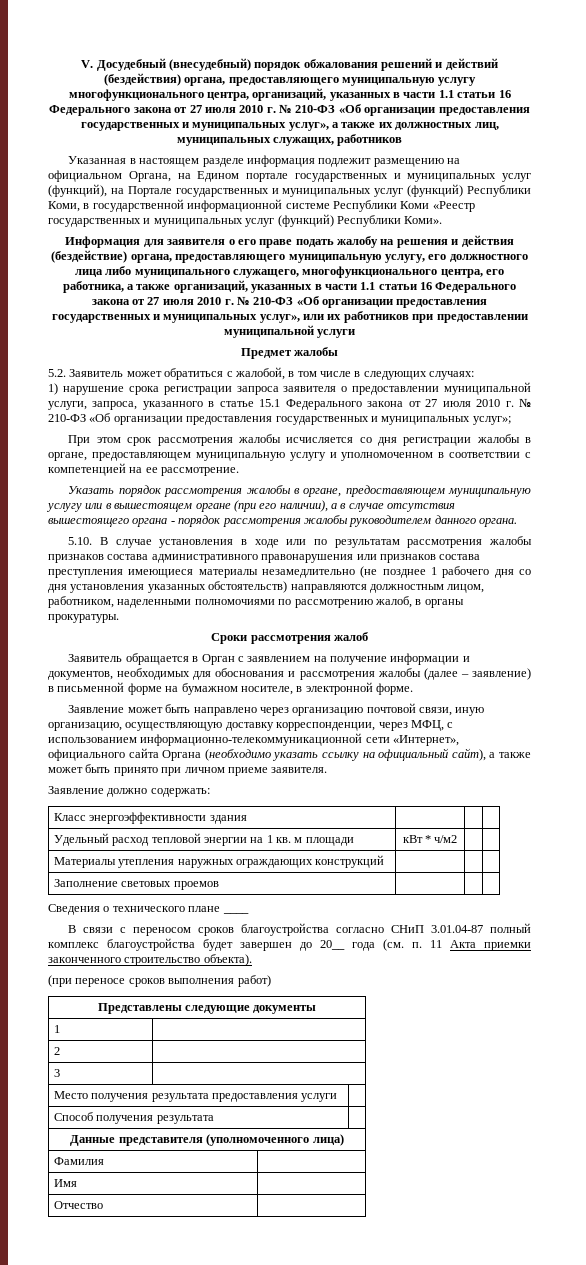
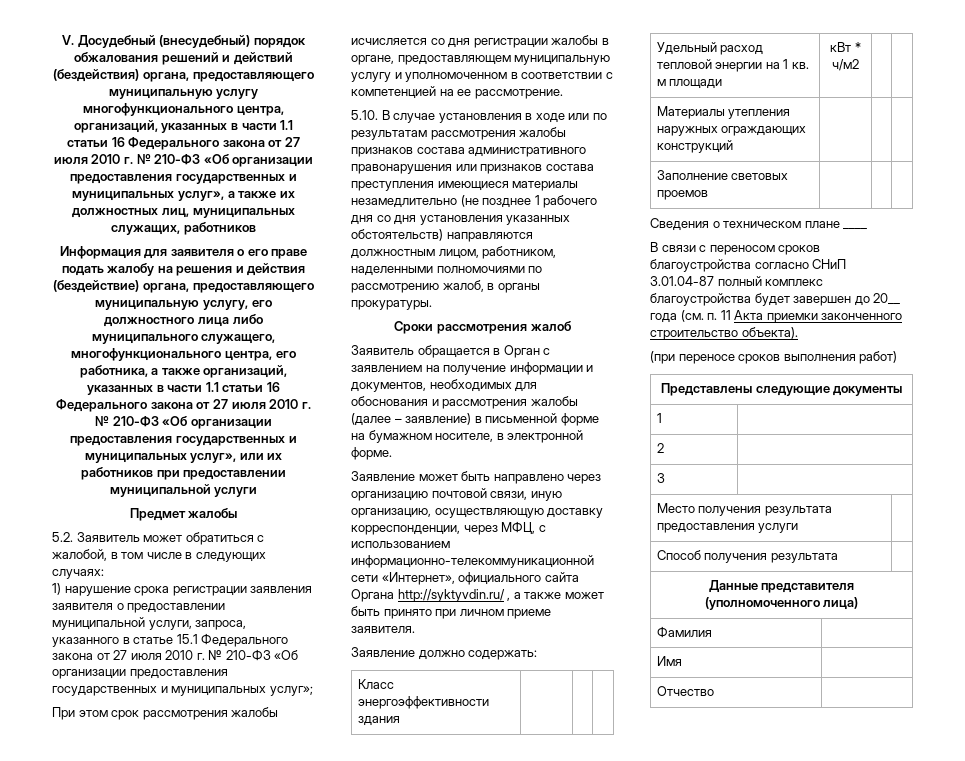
[68,155,461,167] [48,170,531,182] [48,184,531,197] [48,199,475,212] [48,214,443,227] // Указанная в настоящем разделе информация подлежит размещению на официальном Органа, на Едином портале государственных и муниципальных услуг (функций), на Портале государственных и муниципальных услуг (функций) Республики Коми, в государственной информационной системе Республики Коми «Реестр государственных и муниципальных услуг (функций) Республики Коми». -> (256, 228) none
[236,386,279,395] запроса -> [250,586,313,593] заявления
[68,485,531,497] [46,500,456,512] [48,515,517,527] // Указать порядок рассмотрения жалобы в органе, предоставляющем муниципальную услугу или в вышестоящем органе (при его наличии), а в случае отсутствия вышестоящего органа - порядок рассмотрения жалобы руководителем данного органа. -> (563, 94) none
[204,748,486,761] (необходимо указать ссылку на официальный сайт), -> [397,589,511,602] http://syktyvdin.ru/ ,
[112,906,185,912] технического -> [723,221,802,228] техническом

